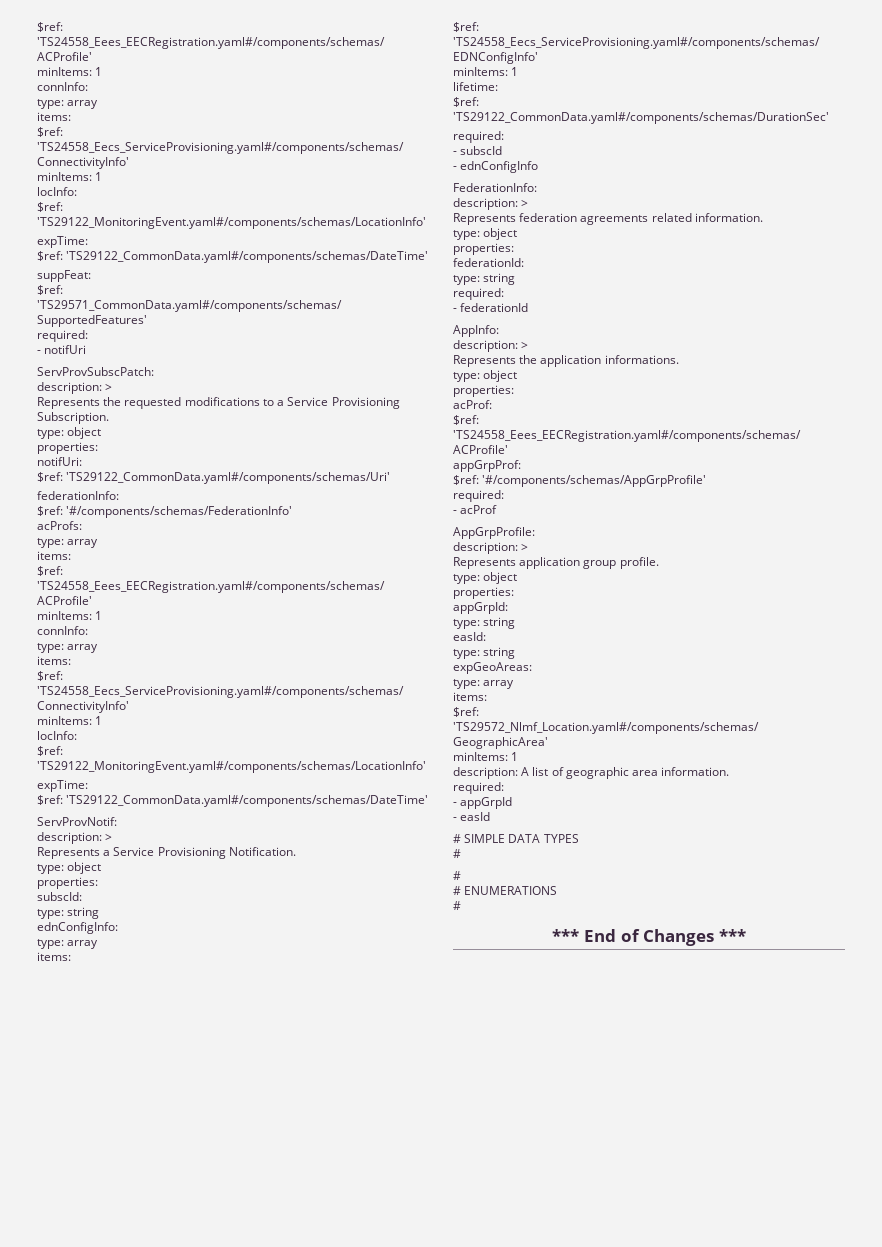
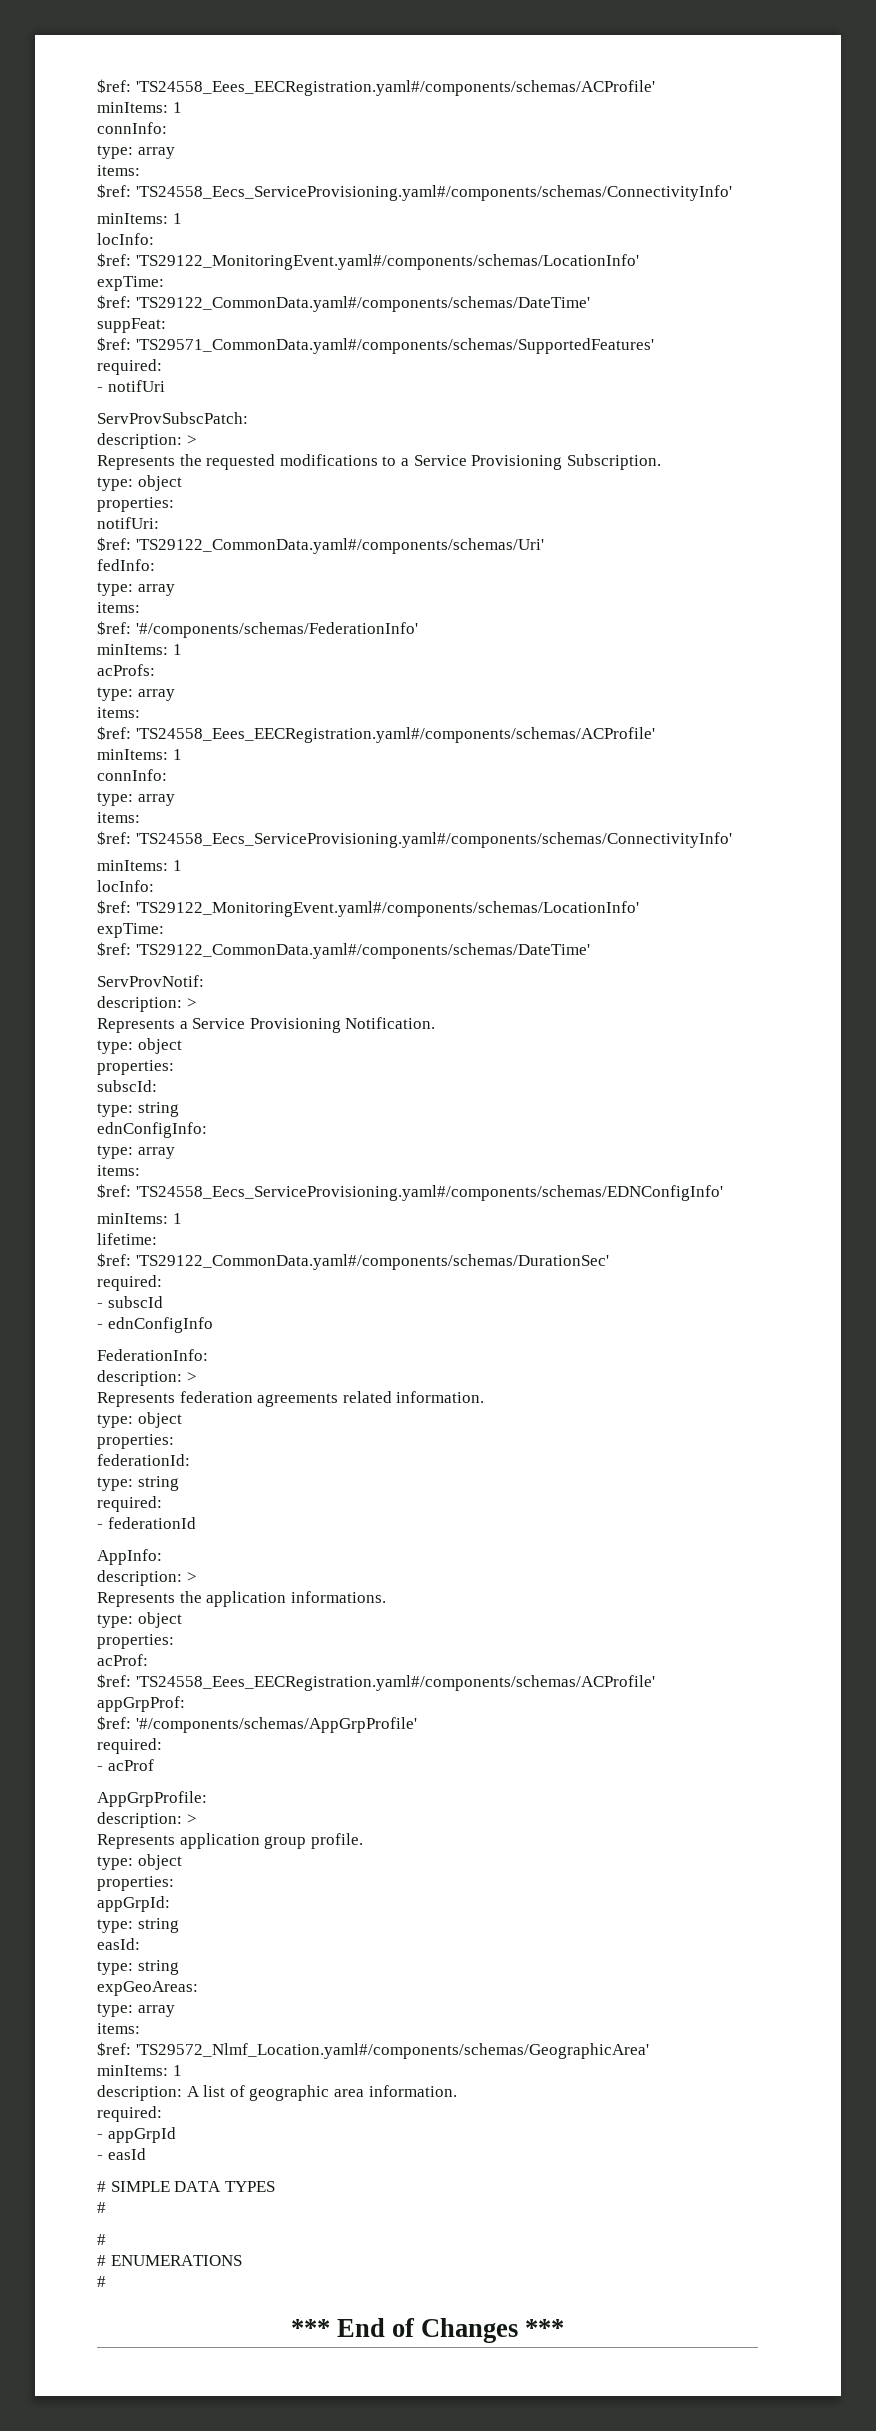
[37,491,119,500] federationInfo: -> [97,559,155,571] [97,582,175,596] [97,602,140,613] fedInfo: // type: array // items:
(293, 512) none -> [97,644,182,655] // minItems: 1

